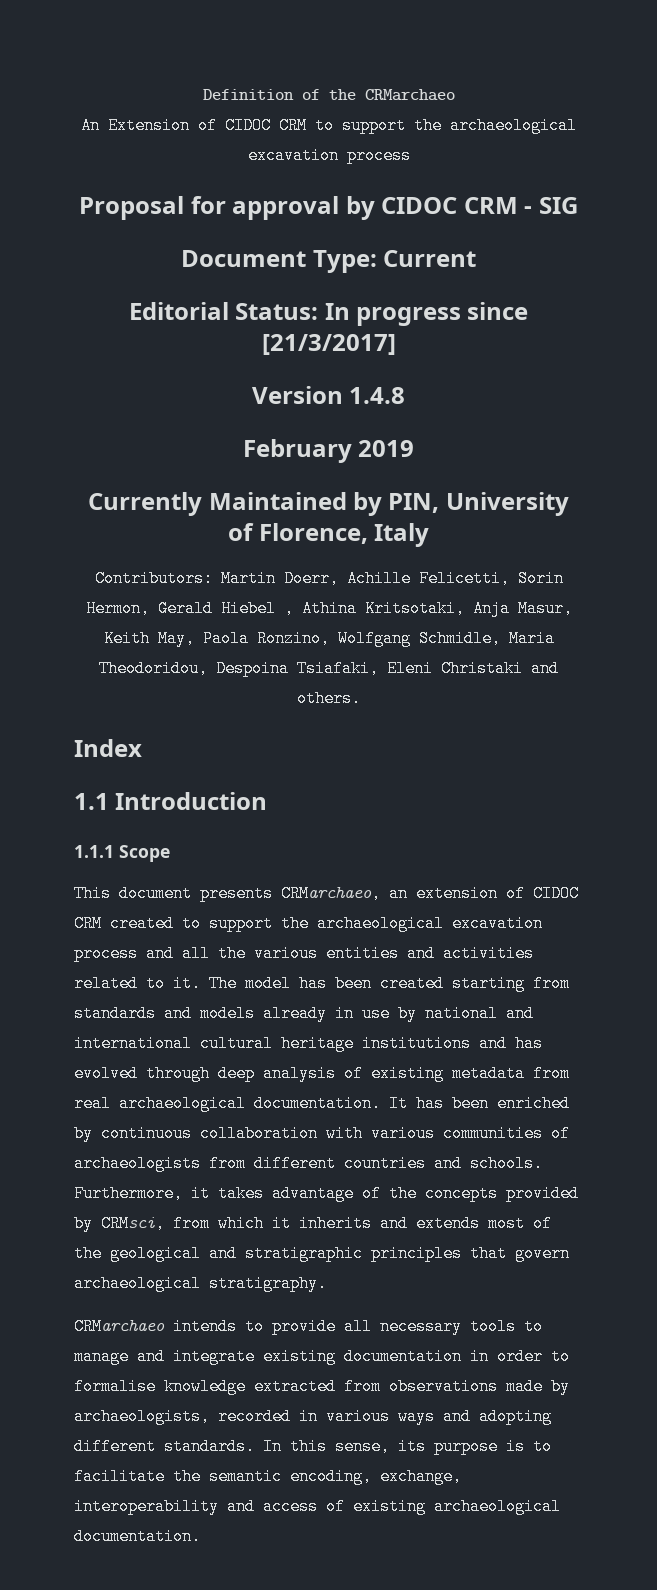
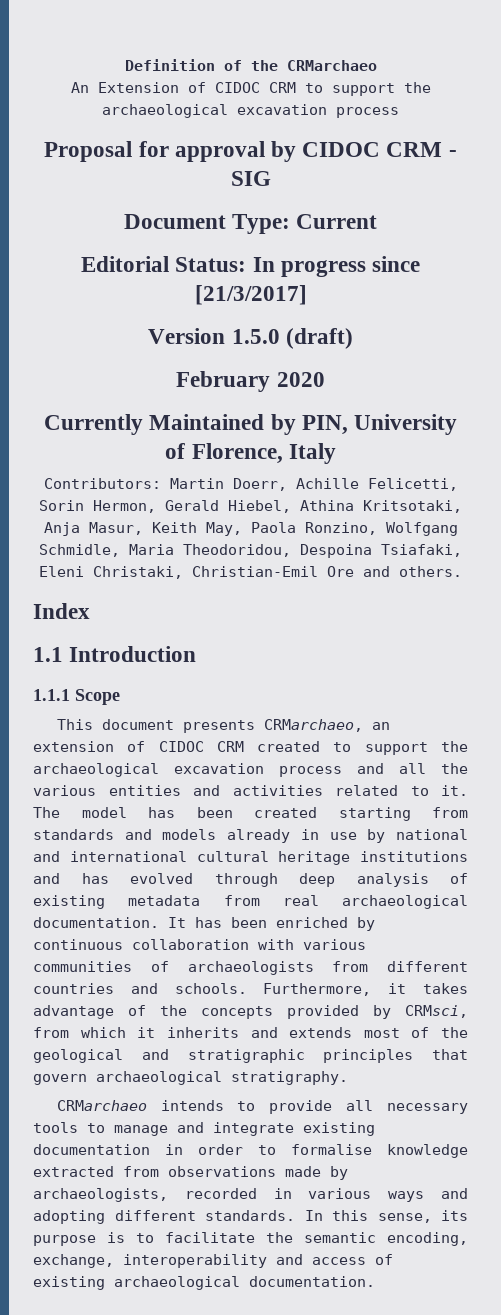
[349,387,406,404] 1.4.8 -> [231,328,353,349] 1.5.0 (draft)
[358,440,415,457] 2019 -> [276,372,325,387] 2020
[220,600,294,617] Hiebel , -> [228,500,291,513] Hiebel,
[441,660,523,677] Christaki -> [93,566,354,579] Christaki, Christian-Emil Ore

